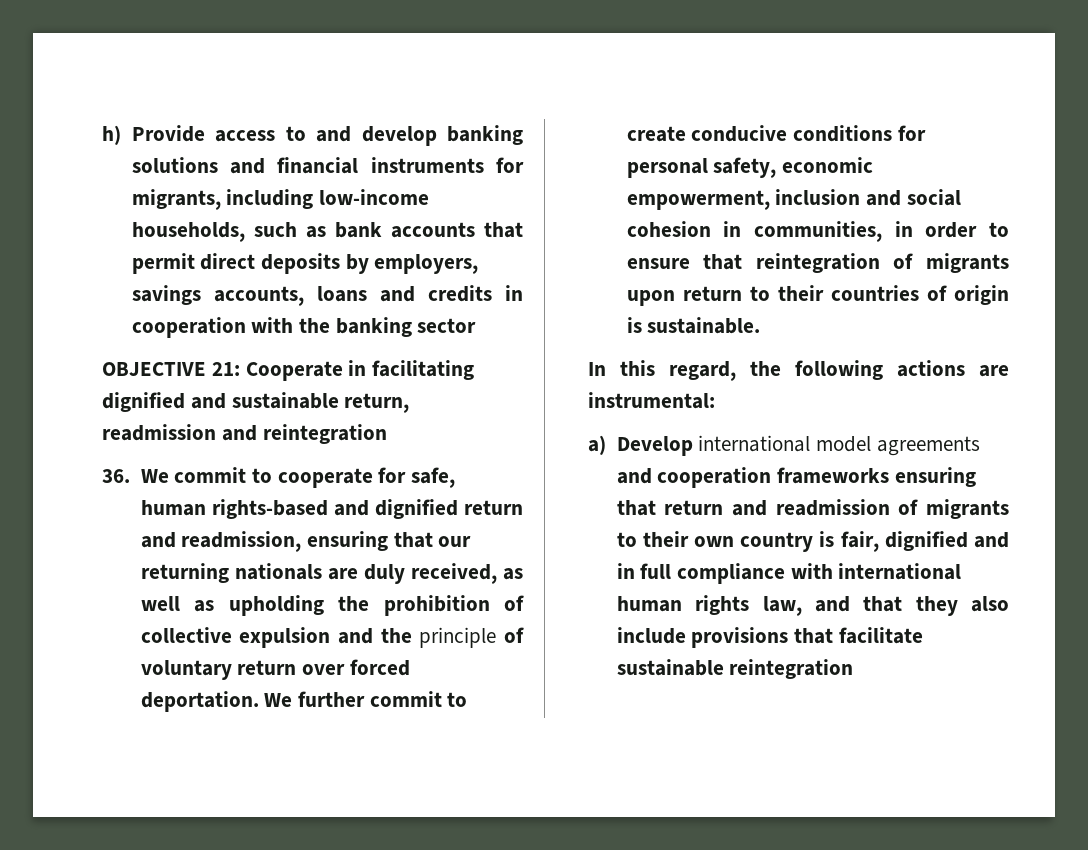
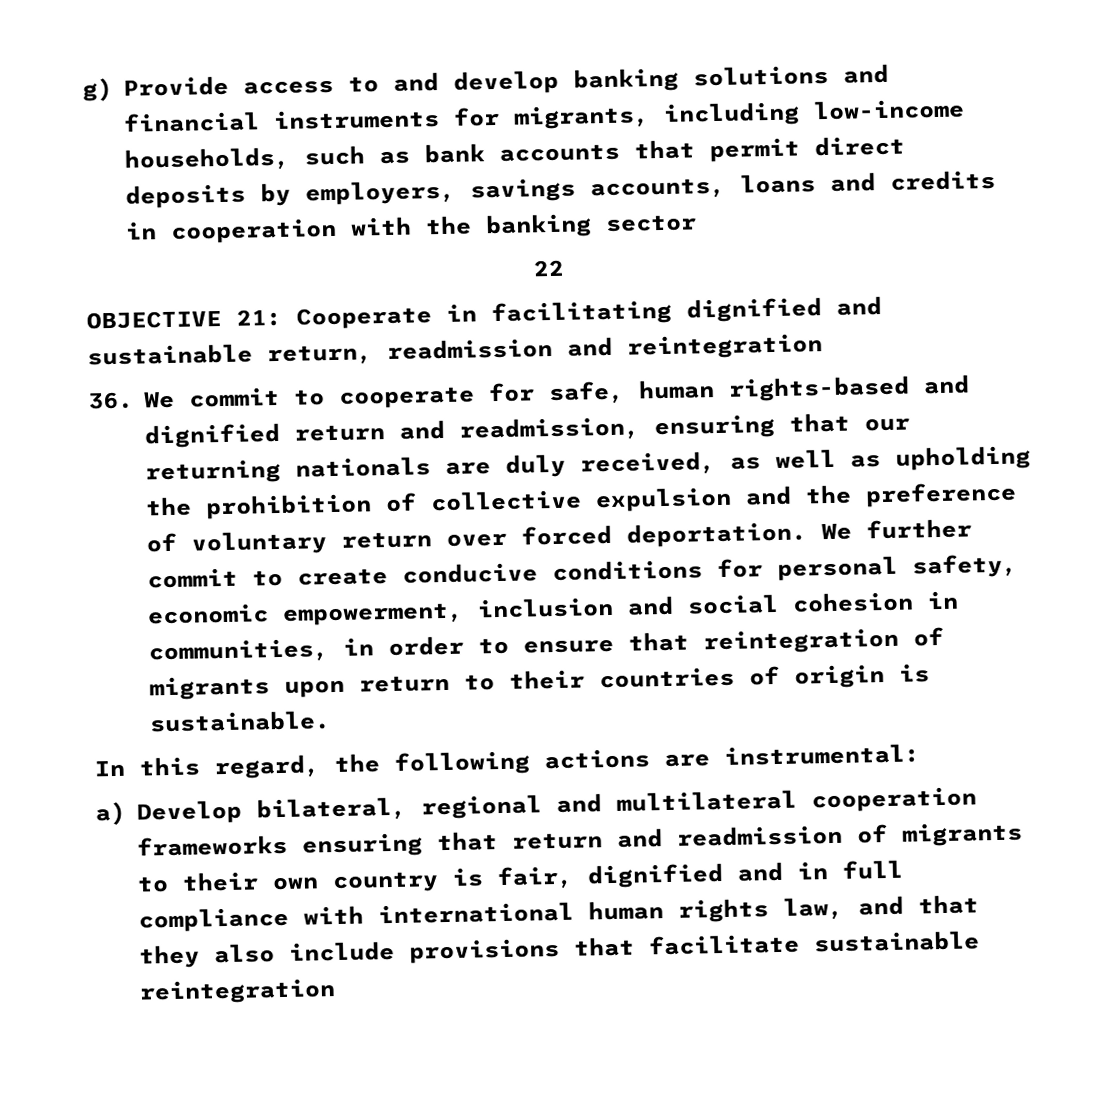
[102,125,122,145] h) -> [82,77,114,102] g)
(477, 325) none -> [533,259,564,277] // 22
[419,627,497,648] principle -> [864,481,1017,508] preference
[698,435,980,456] [616,468,652,484] international model agreements and -> [255,789,797,822] bilateral, regional and multilateral

